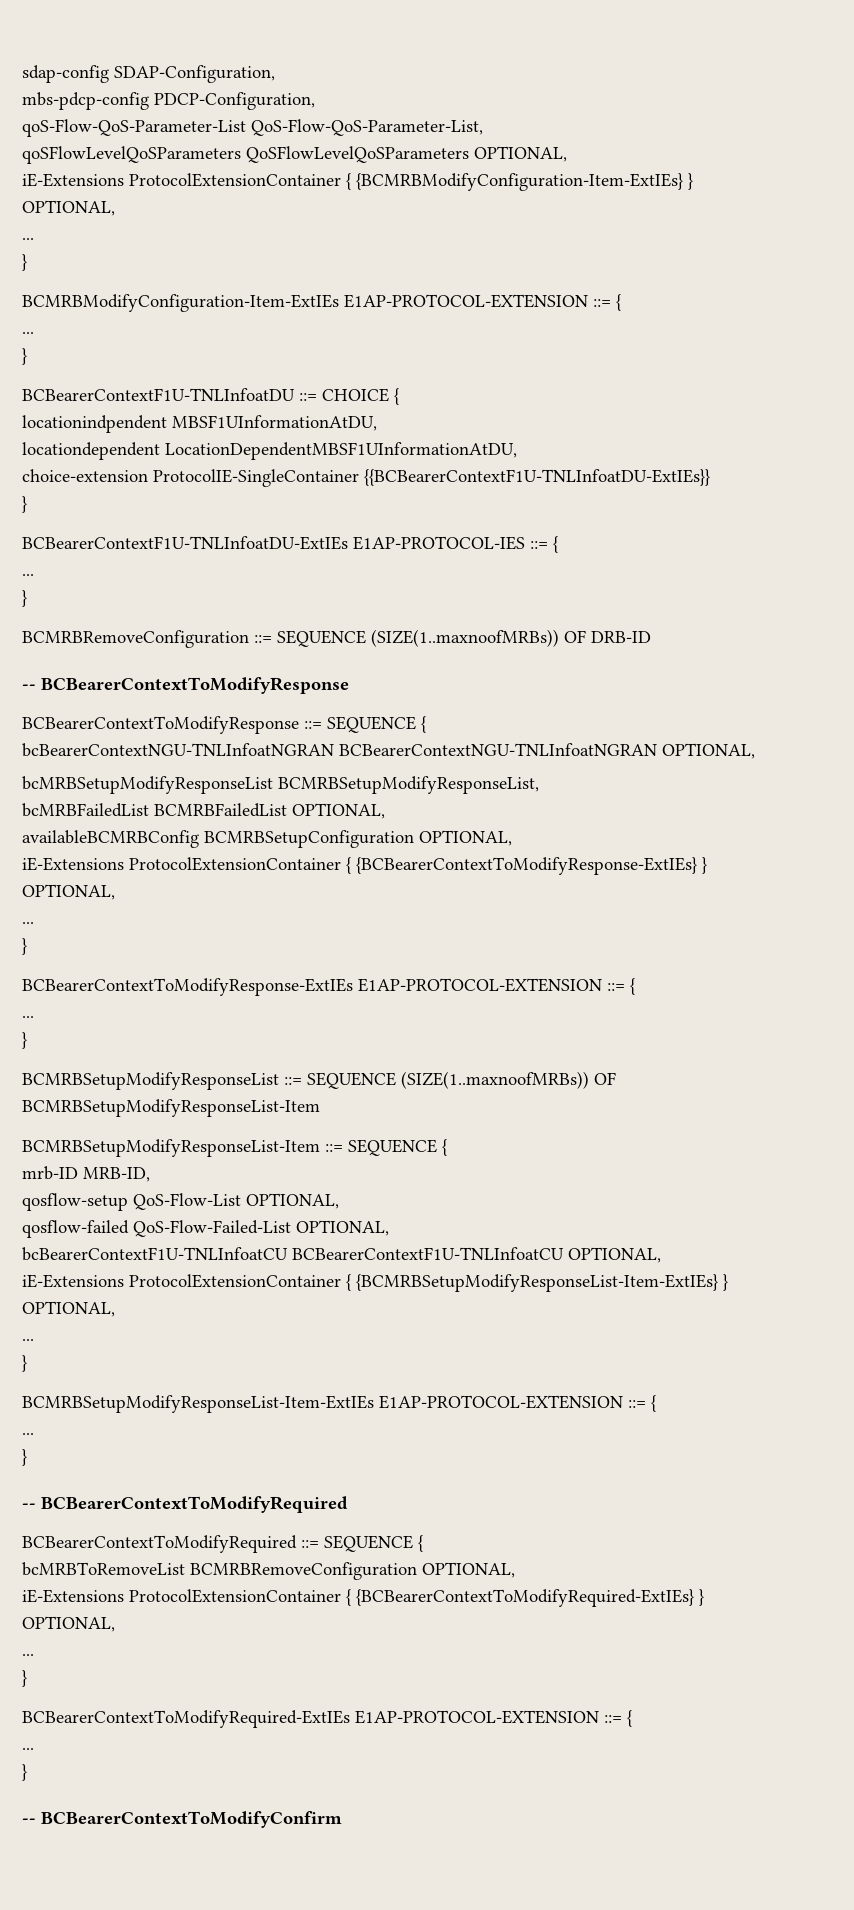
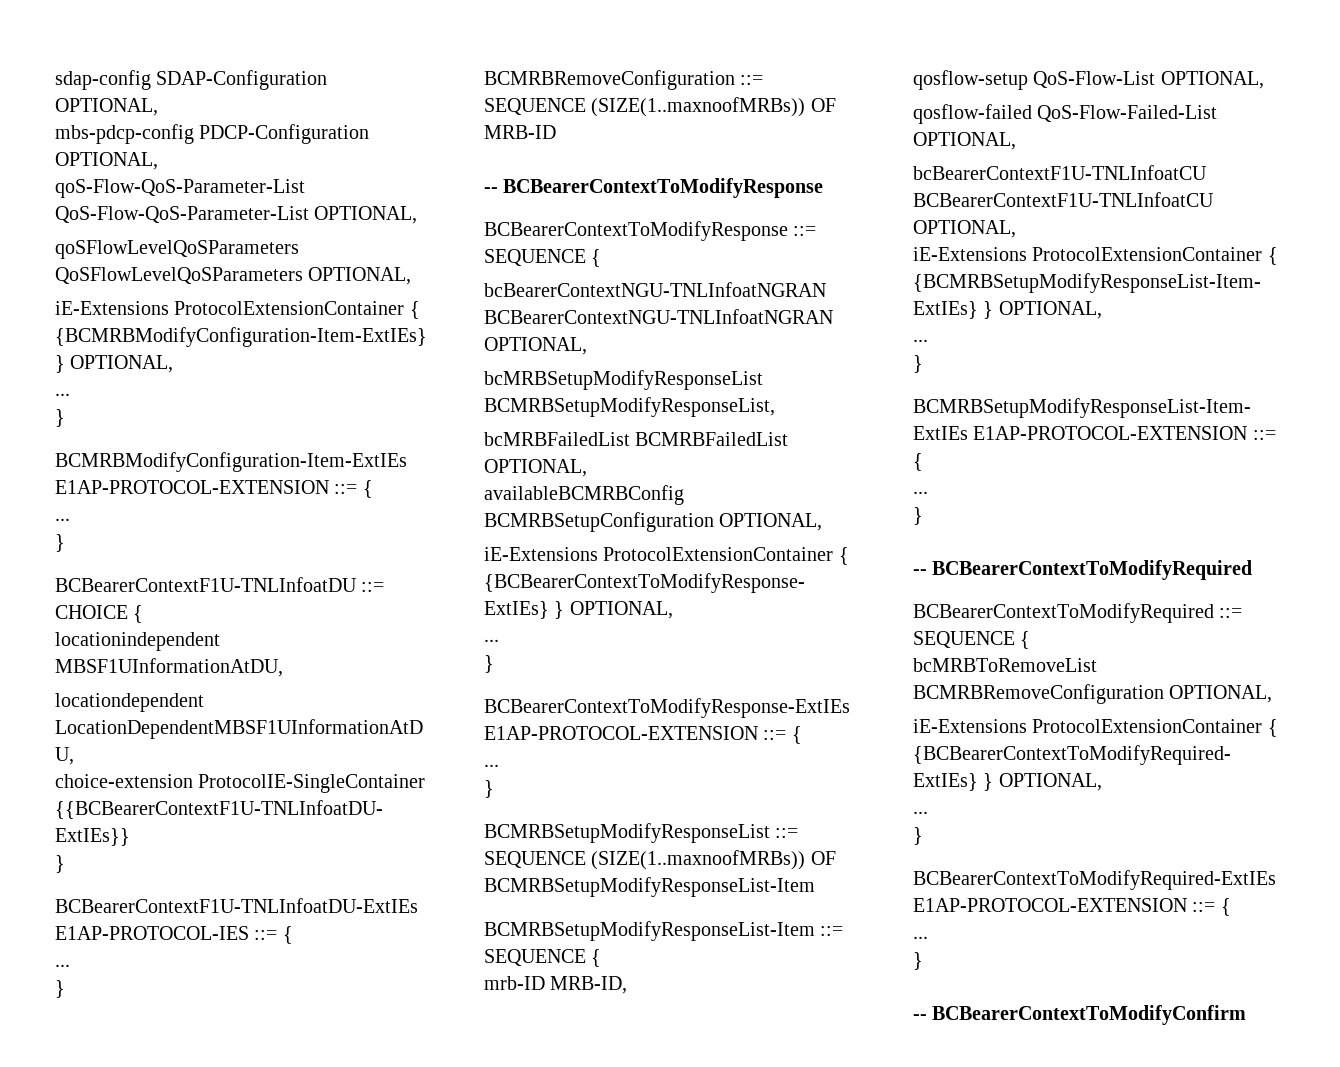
[114,65,275,83] SDAP-Configuration, -> [156,70,328,90] [55,98,158,116] SDAP-Configuration OPTIONAL,
[154,92,315,110] PDCP-Configuration, -> [199,124,370,144] [55,152,158,170] PDCP-Configuration OPTIONAL,
[251,119,483,136] QoS-Flow-QoS-Parameter-List, -> [55,206,418,224] QoS-Flow-QoS-Parameter-List OPTIONAL,
[22,415,167,433] locationindpendent -> [55,632,220,651] locationindependent
[591,631,651,643] DRB-ID -> [484,125,556,139] MRB-ID

